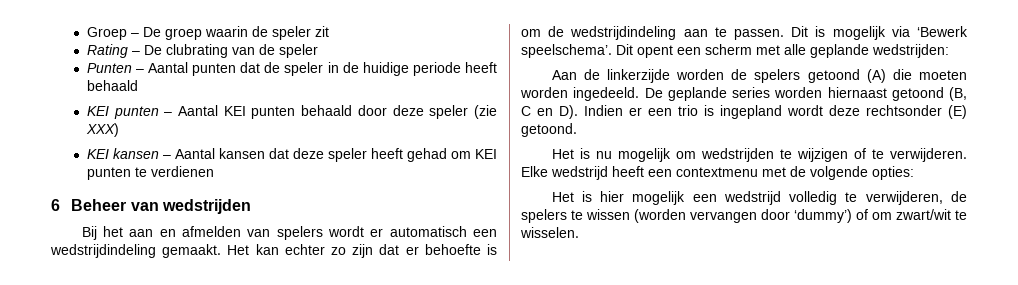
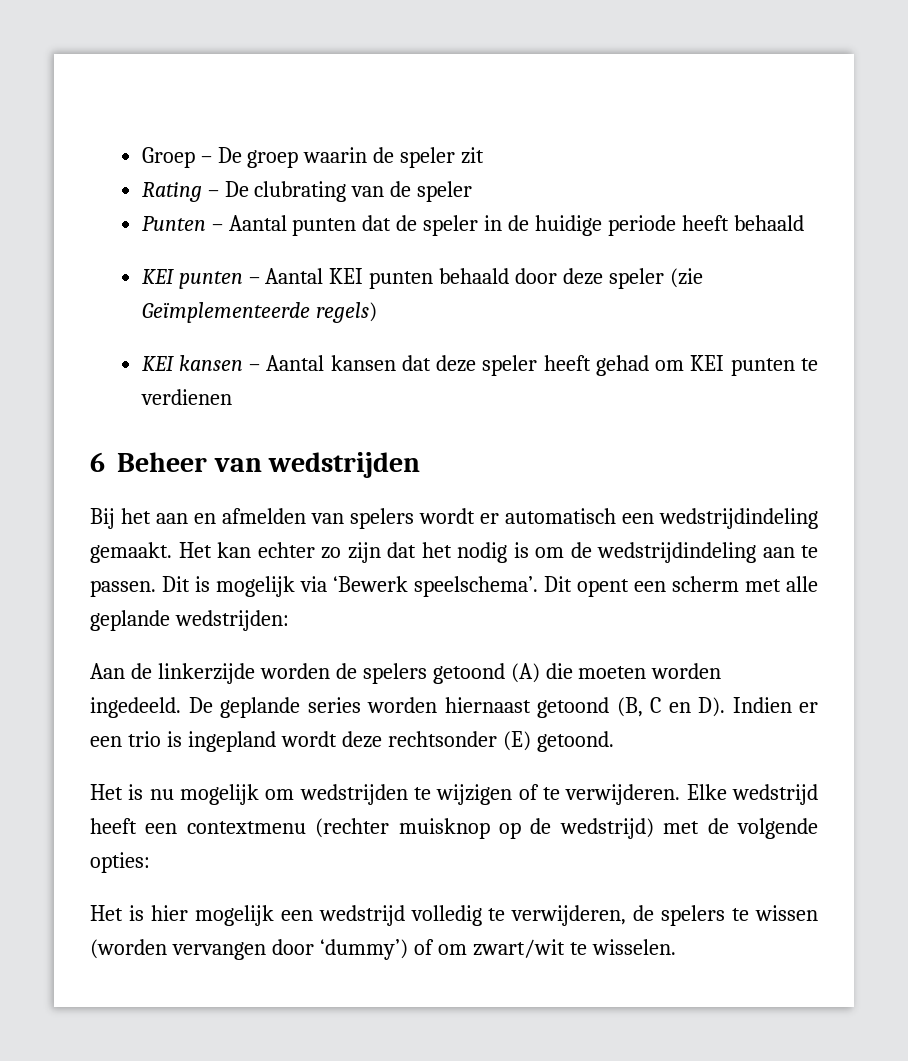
[85,123,119,137] XXX) -> [141,302,377,323] Geïmplementeerde regels)
[405,244,481,255] er behoefte -> [421,542,507,563] het nodig
(758, 172) none -> [315,818,654,839] (rechter muisknop op de wedstrijd)

